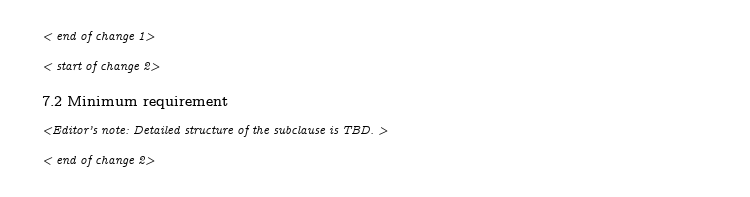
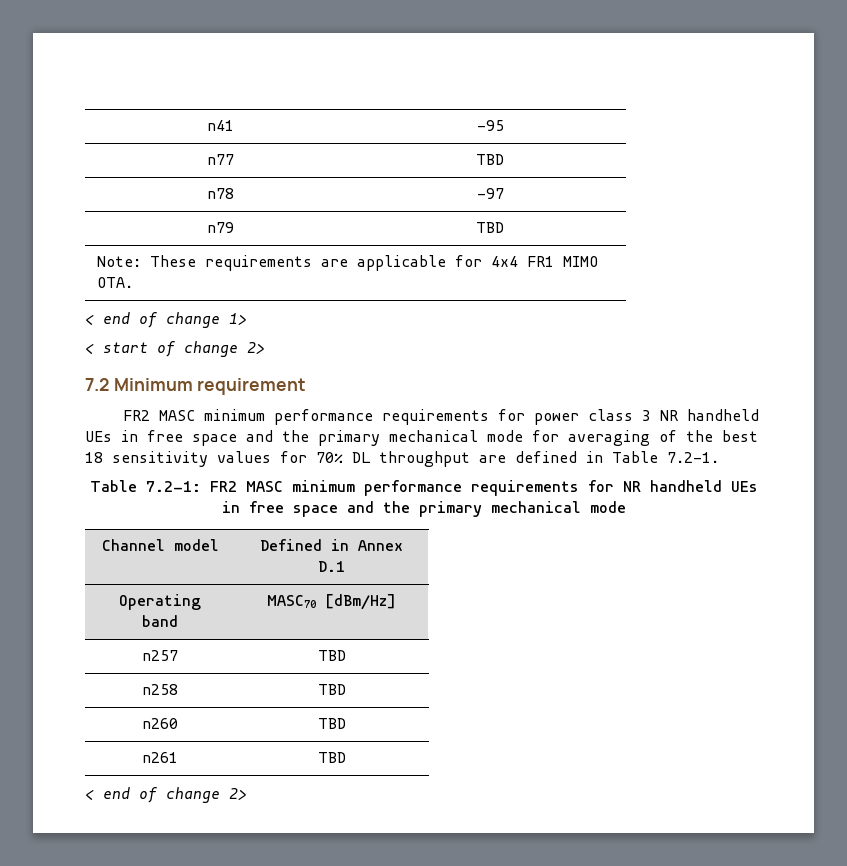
(42, 37) none -> [206,120,234,131] [476,120,504,131] [206,154,234,165] [476,154,504,165] [206,188,234,199] [476,188,504,199] [206,222,234,233] [476,222,504,233] [97,255,599,271] [97,277,134,288] n41 | -95 // n77 | TBD // n78 | -97 // n79 | TBD // Note: These requirements are applicable for 4x4 FR1 MIMO OTA. //
[42,125,388,137] <Editor’s note: Detailed structure of the subclause is TBD. > -> [123,409,760,425] [85,430,758,446] [85,451,719,467] [89,480,758,496] [221,501,626,517] [101,539,219,551] [260,539,403,551] [318,561,345,572] [119,594,201,610] [142,615,178,627] [267,594,396,610] [142,650,178,661] [317,650,346,661] [142,684,178,695] [317,684,346,695] [142,718,178,729] [317,718,346,729] [142,752,178,763] [317,752,346,763] FR2 MASC minimum performance requirements for power class 3 NR handheld UEs in free space and the primary mechanical mode for averaging of the best 18 sensitivity values for 70% DL throughput are defined in Table 7.2-1. // Table 7.2-1: FR2 MASC minimum performance requirements for NR handheld UEs in free space and the primary mechanical mode // Channel model | Defined in Annex D.1 // Operating band | MASC70 [dBm/Hz] // n257 | TBD // n258 | TBD // n260 | TBD // n261 | TBD

